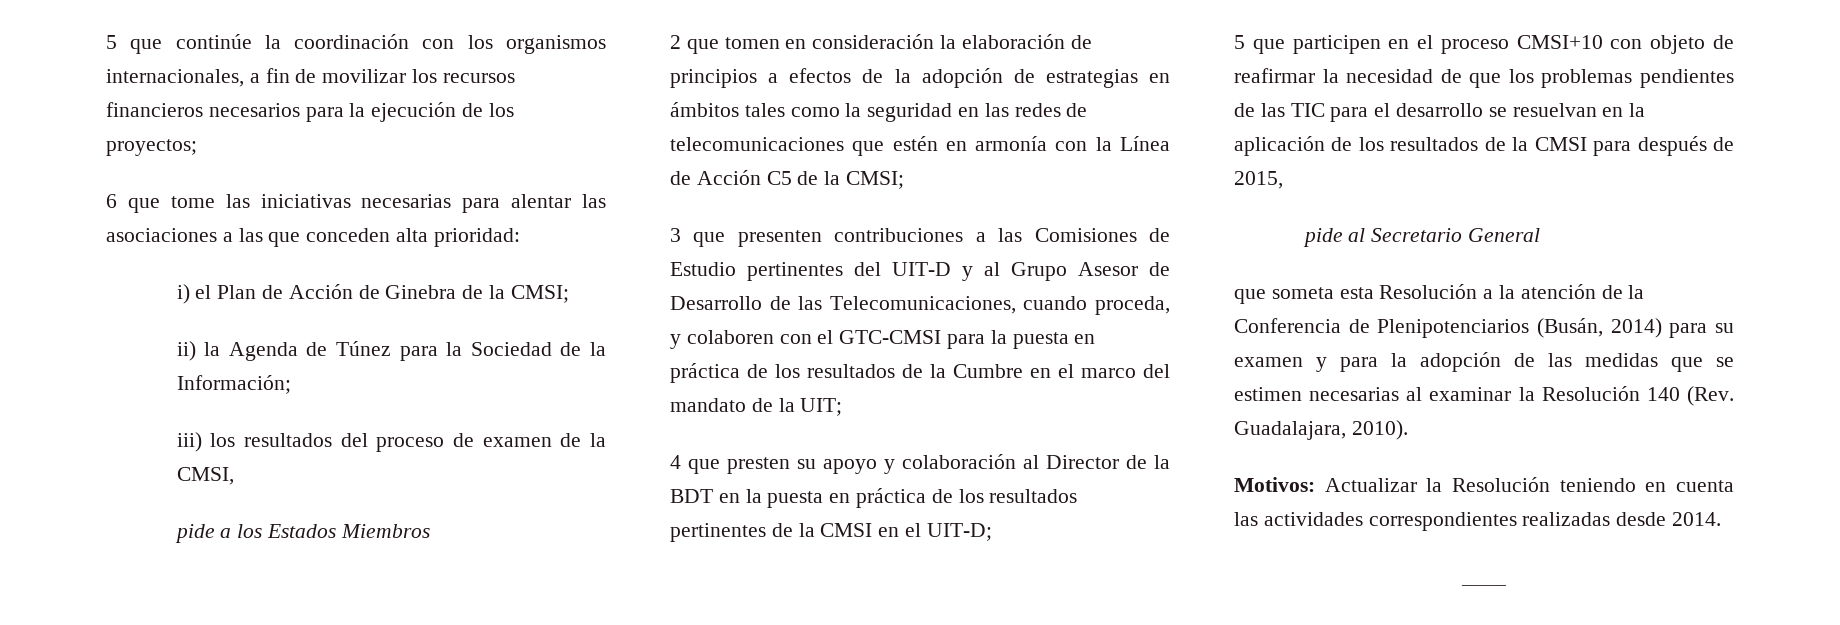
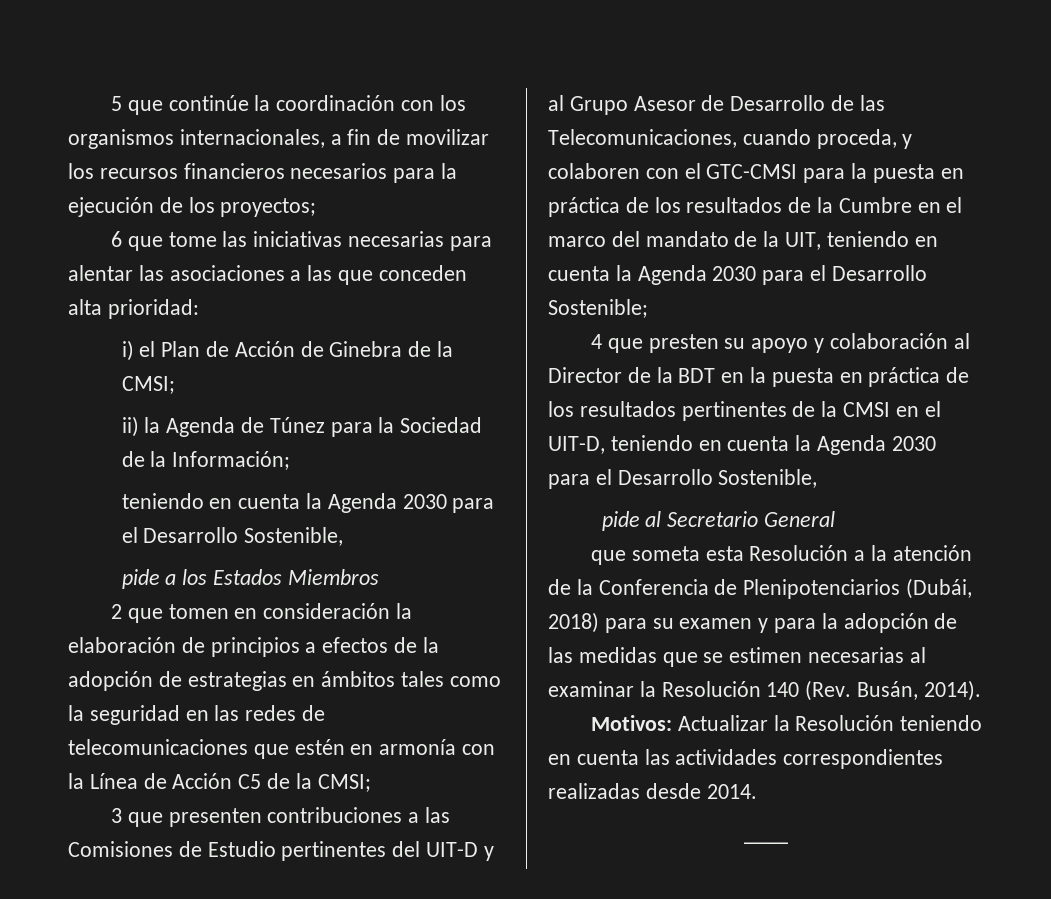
[176,432,607,452] [176,467,234,485] iii) los resultados del proceso de examen de la CMSI, -> [121,493,495,513] [121,527,344,546] teniendo en cuenta la Agenda 2030 para el Desarrollo Sostenible,
[800,398,843,416] UIT; -> [785,231,938,250] [548,265,927,285] [548,299,648,318] UIT, teniendo en cuenta la Agenda 2030 para el Desarrollo Sostenible;
[926,523,992,541] [1234,35,1734,54] [1234,68,1734,88] [1234,103,1646,122] [1234,136,1734,156] [1234,171,1283,189] UIT-D; // 5 que participen en el proceso CMSI+10 con objeto de reafirmar la necesidad de que los problemas pendientes de las TIC para el desarrollo se resuelvan en la aplicación de los resultados de la CMSI para después de 2015, -> [548,435,936,455] [548,469,818,489] UIT-D, teniendo en cuenta la Agenda 2030 para el Desarrollo Sostenible,
[1537,318,1662,338] (Busán, 2014) -> [906,578,973,599] [548,612,599,633] (Dubái, 2018)
[1234,420,1408,440] Guadalajara, 2010). -> [857,680,981,701] Busán, 2014).

